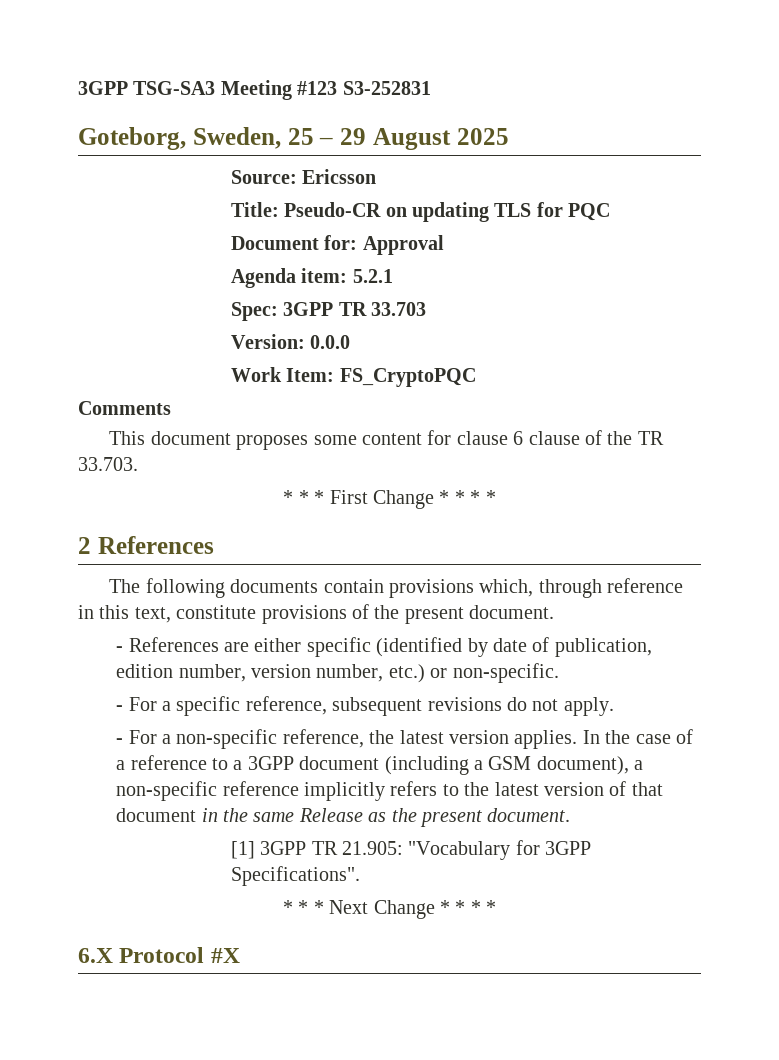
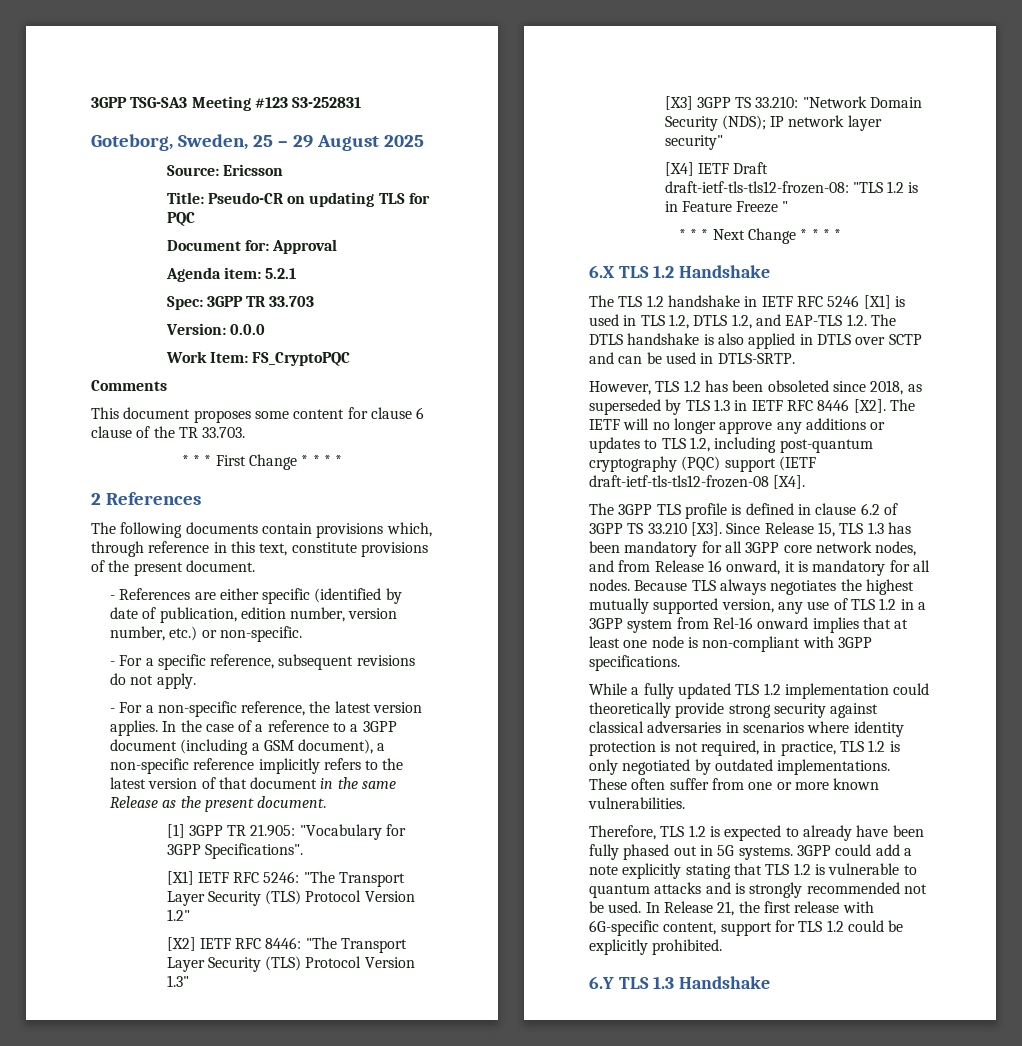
(360, 876) none -> [166,871,406,887] [166,890,415,906] [166,909,190,921] [166,937,408,953] [166,956,415,972] [166,975,189,987] [664,96,923,110] [664,115,882,131] [664,135,723,150] [664,162,769,176] [664,181,919,194] [664,201,789,213] // [X1] IETF RFC 5246: "The Transport Layer Security (TLS) Protocol Version 1.2" // [X2] IETF RFC 8446: "The Transport Layer Security (TLS) Protocol Version 1.3" // [X3] 3GPP TS 33.210: "Network Domain Security (NDS); IP network layer security" // [X4] IETF Draft draft-ietf-tls-tls12-frozen-08: "TLS 1.2 is in Feature Freeze "
[119,947,240,963] Protocol #X -> [618,265,771,278] [589,295,905,309] [589,314,896,329] [589,333,922,349] [589,352,795,364] [589,380,922,395] [589,399,915,415] [589,418,886,434] [589,437,873,453] [589,456,816,472] [589,475,806,489] [589,503,898,519] [589,522,911,537] [589,541,917,557] [589,560,930,576] [589,579,914,595] [589,598,926,614] [589,617,909,633] [589,636,872,652] [589,655,680,671] [589,683,930,699] [589,702,879,718] [589,721,904,737] [589,740,900,756] [589,759,891,775] [589,778,880,790] [588,797,685,809] [589,825,924,841] [589,844,912,860] [589,863,917,879] [589,882,927,898] [589,901,874,916] [589,920,904,936] [589,939,723,955] [589,976,771,989] TLS 1.2 Handshake // The TLS 1.2 handshake in IETF RFC 5246 [X1] is used in TLS 1.2, DTLS 1.2, and EAP-TLS 1.2. The DTLS handshake is also applied in DTLS over SCTP and can be used in DTLS-SRTP. // However, TLS 1.2 has been obsoleted since 2018, as superseded by TLS 1.3 in IETF RFC 8446 [X2]. The IETF will no longer approve any additions or updates to TLS 1.2, including post-quantum cryptography (PQC) support (IETF draft-ietf-tls-tls12-frozen-08 [X4]. // The 3GPP TLS profile is defined in clause 6.2 of 3GPP TS 33.210 [X3]. Since Release 15, TLS 1.3 has been mandatory for all 3GPP core network nodes, and from Release 16 onward, it is mandatory for all nodes. Because TLS always negotiates the highest mutually supported version, any use of TLS 1.2 in a 3GPP system from Rel-16 onward implies that at least one node is non-compliant with 3GPP specifications. // While a fully updated TLS 1.2 implementation could theoretically provide strong security against classical adversaries in scenarios where identity protection is not required, in practice, TLS 1.2 is only negotiated by outdated implementations. These often suffer from one or more known vulnerabilities. // Therefore, TLS 1.2 is expected to already have been fully phased out in 5G systems. 3GPP could add a note explicitly stating that TLS 1.2 is vulnerable to quantum attacks and is strongly recommended not be used. In Release 21, the first release with 6G-specific content, support for TLS 1.2 could be explicitly prohibited. // 6.Y TLS 1.3 Handshake

